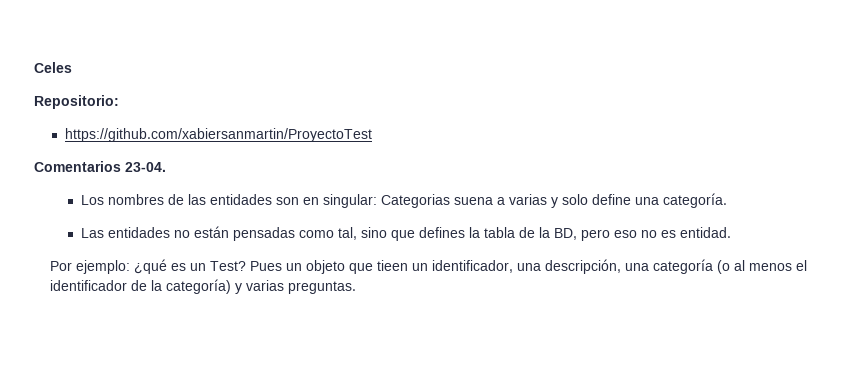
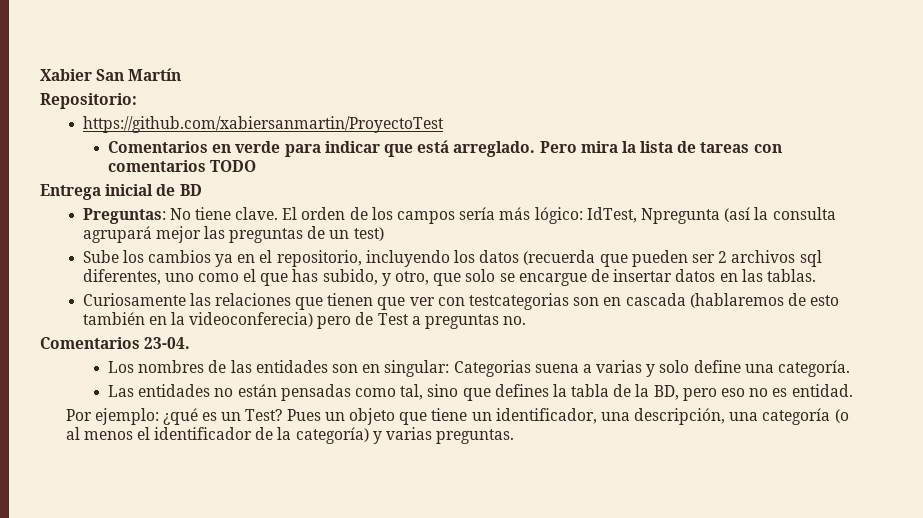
[34,62,72,73] Celes -> [40,68,182,81] Xabier San Martín
(373, 135) none -> [108,140,782,157] [108,160,257,172] [40,184,202,200] [82,207,836,224] [82,226,384,243] [82,250,822,267] [82,269,816,286] [82,293,840,310] [82,312,527,329] // Comentarios en verde para indicar que está arreglado. Pero mira la lista de tareas con comentarios TODO // Entrega inicial de BD // Preguntas: No tiene clave. El orden de los campos sería más lógico: IdTest, Npregunta (así la consulta agrupará mejor las preguntas de un test) // Sube los cambios ya en el repositorio, incluyendo los datos (recuerda que pueden ser 2 archivos sql diferentes, uno como el que has subido, y otro, que solo se encargue de insertar datos en las tablas. // Curiosamente las relaciones que tienen que ver con testcategorias son en cascada (hablaremos de esto también en la videoconferecia) pero de Test a preguntas no.
[376,260,408,271] tieen -> [431,408,468,421] tiene

